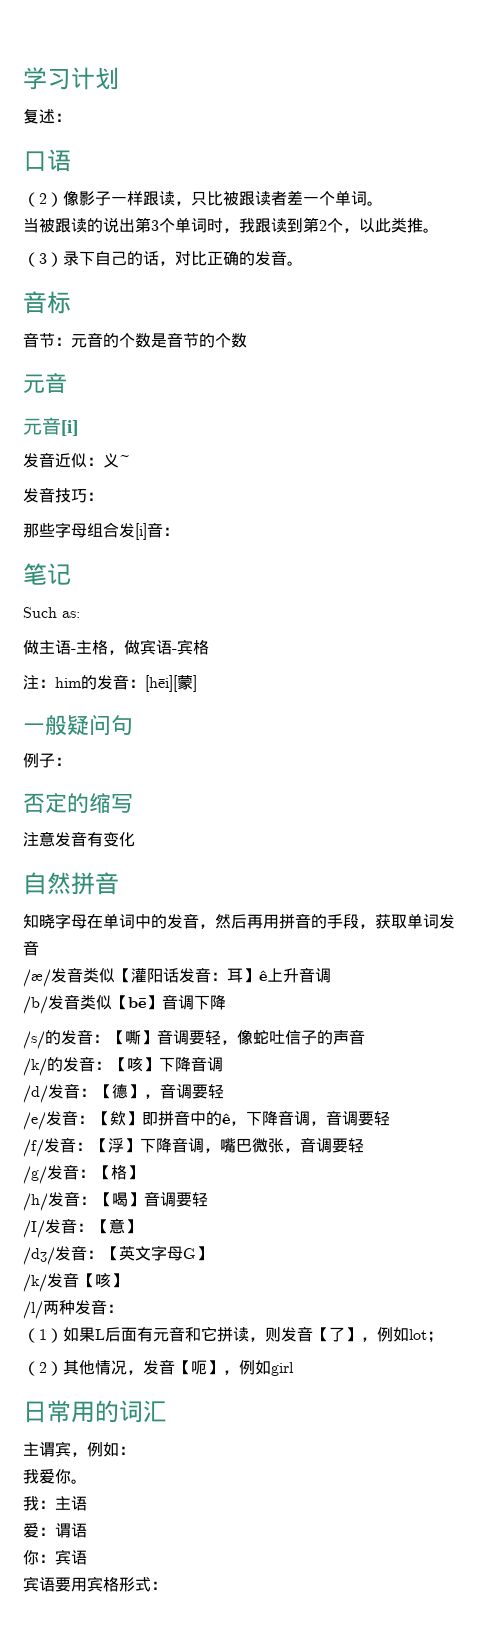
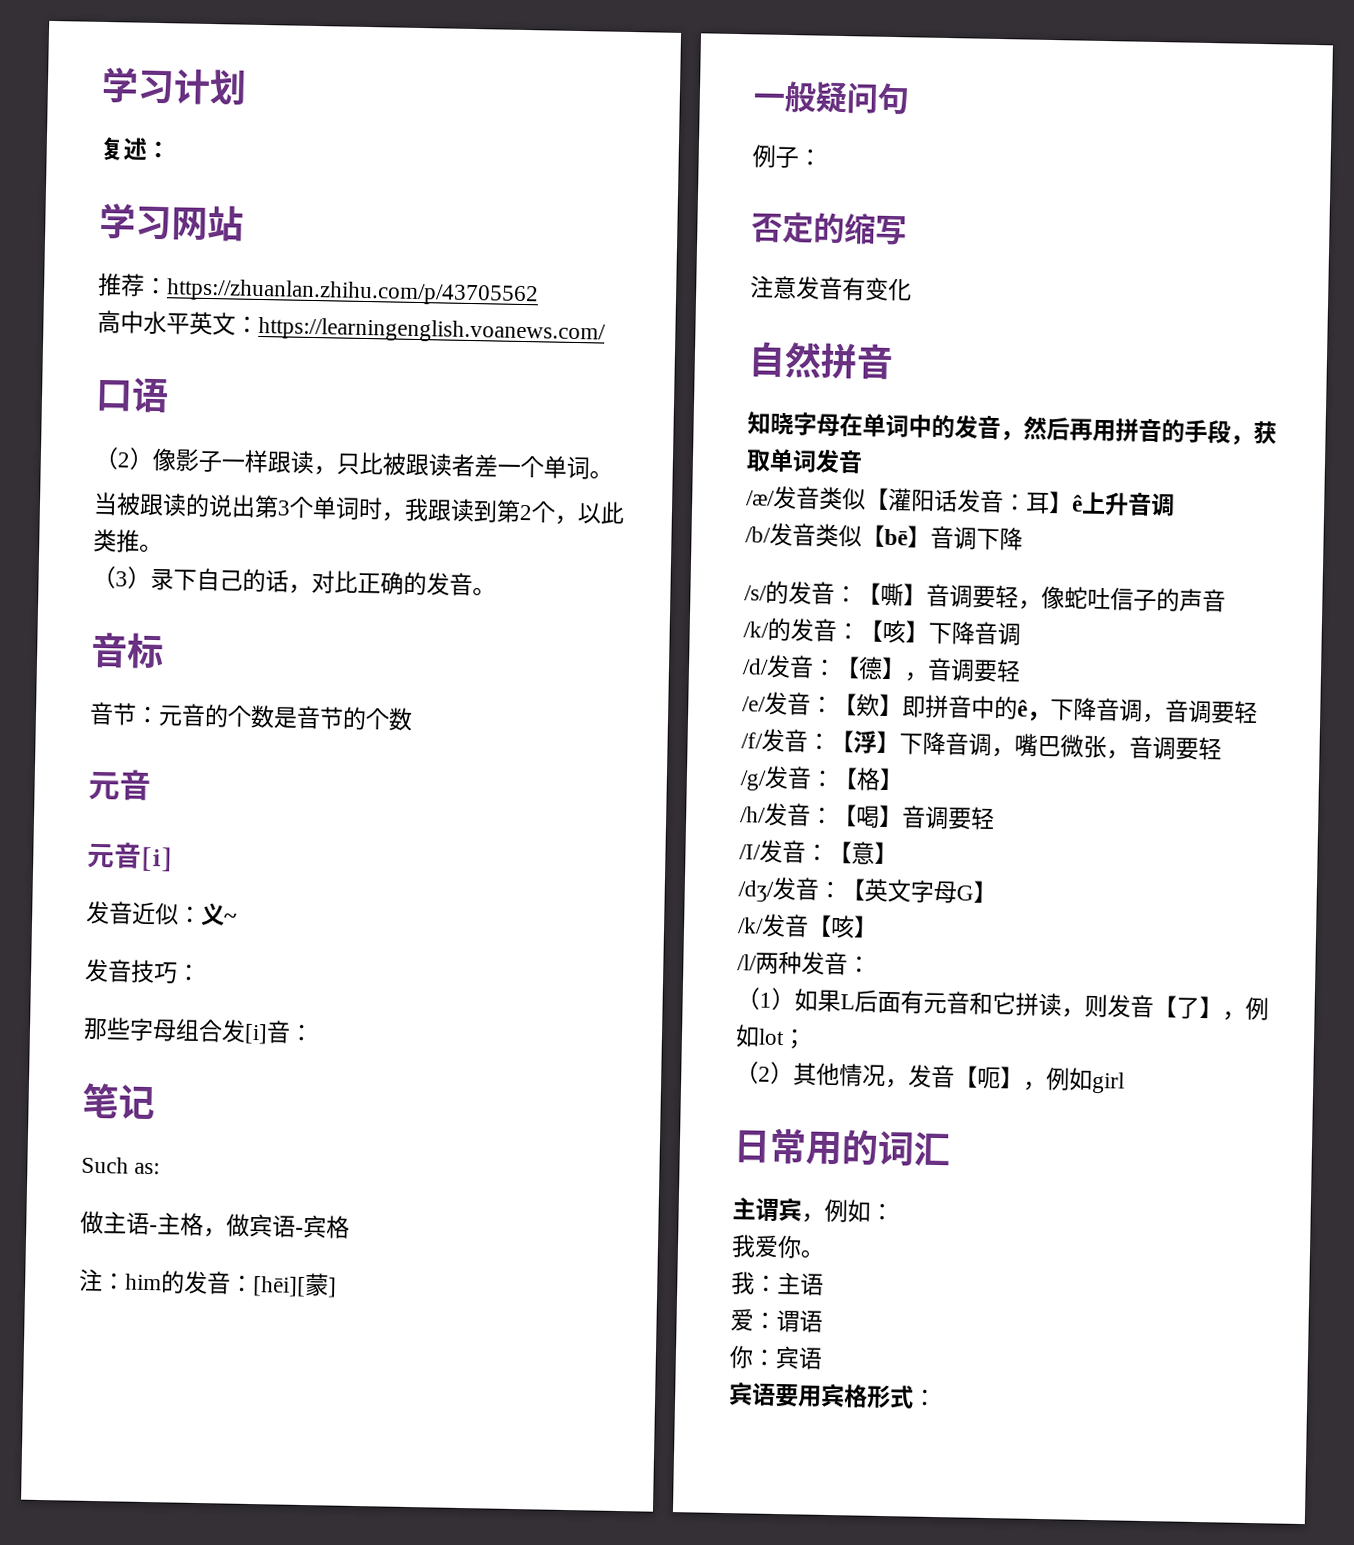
(71, 117) none -> [99,202,244,242] [97,272,539,307] [97,309,606,345] // 学习网站 // 推荐：https://zhuanlan.zhihu.com/p/43705562 // 高中水平英文：https://learningenglish.voanews.com/

